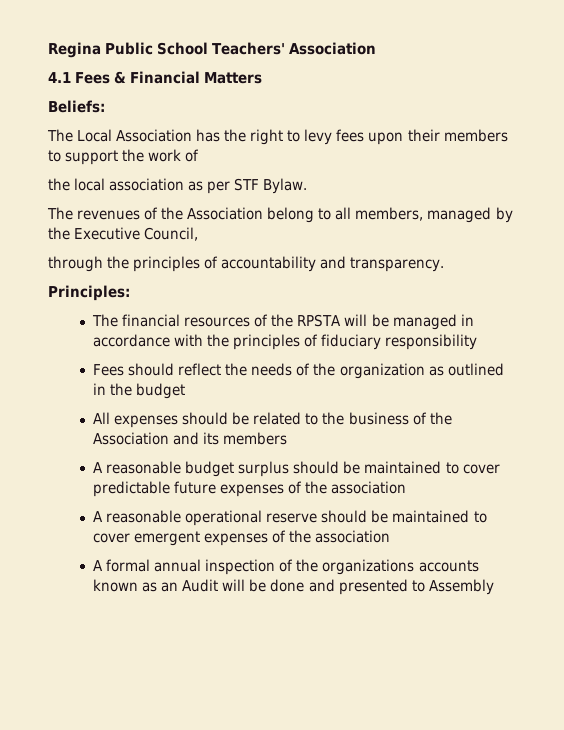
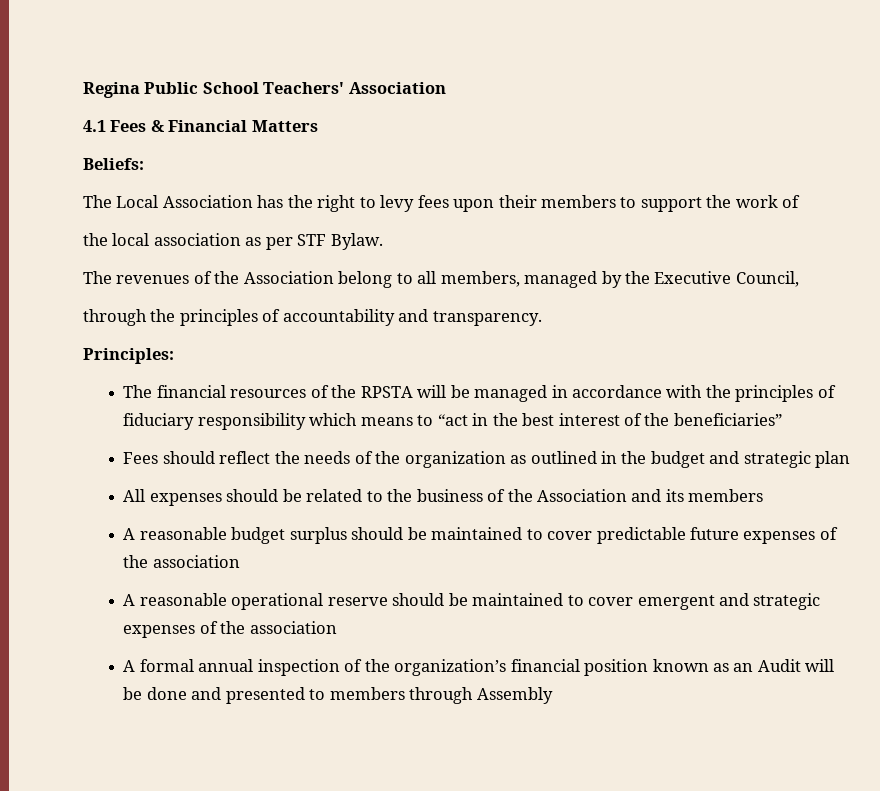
(478, 342) none -> [309,413,782,426] which means to “act in the best interest of the beneficiaries”
(186, 391) none -> [709,451,851,468] and strategic plan
(201, 538) none -> [718,593,821,610] and strategic
[322,559,479,575] organizations accounts -> [394,659,649,676] organization’s financial position
(425, 586) none -> [329,687,474,704] members through

